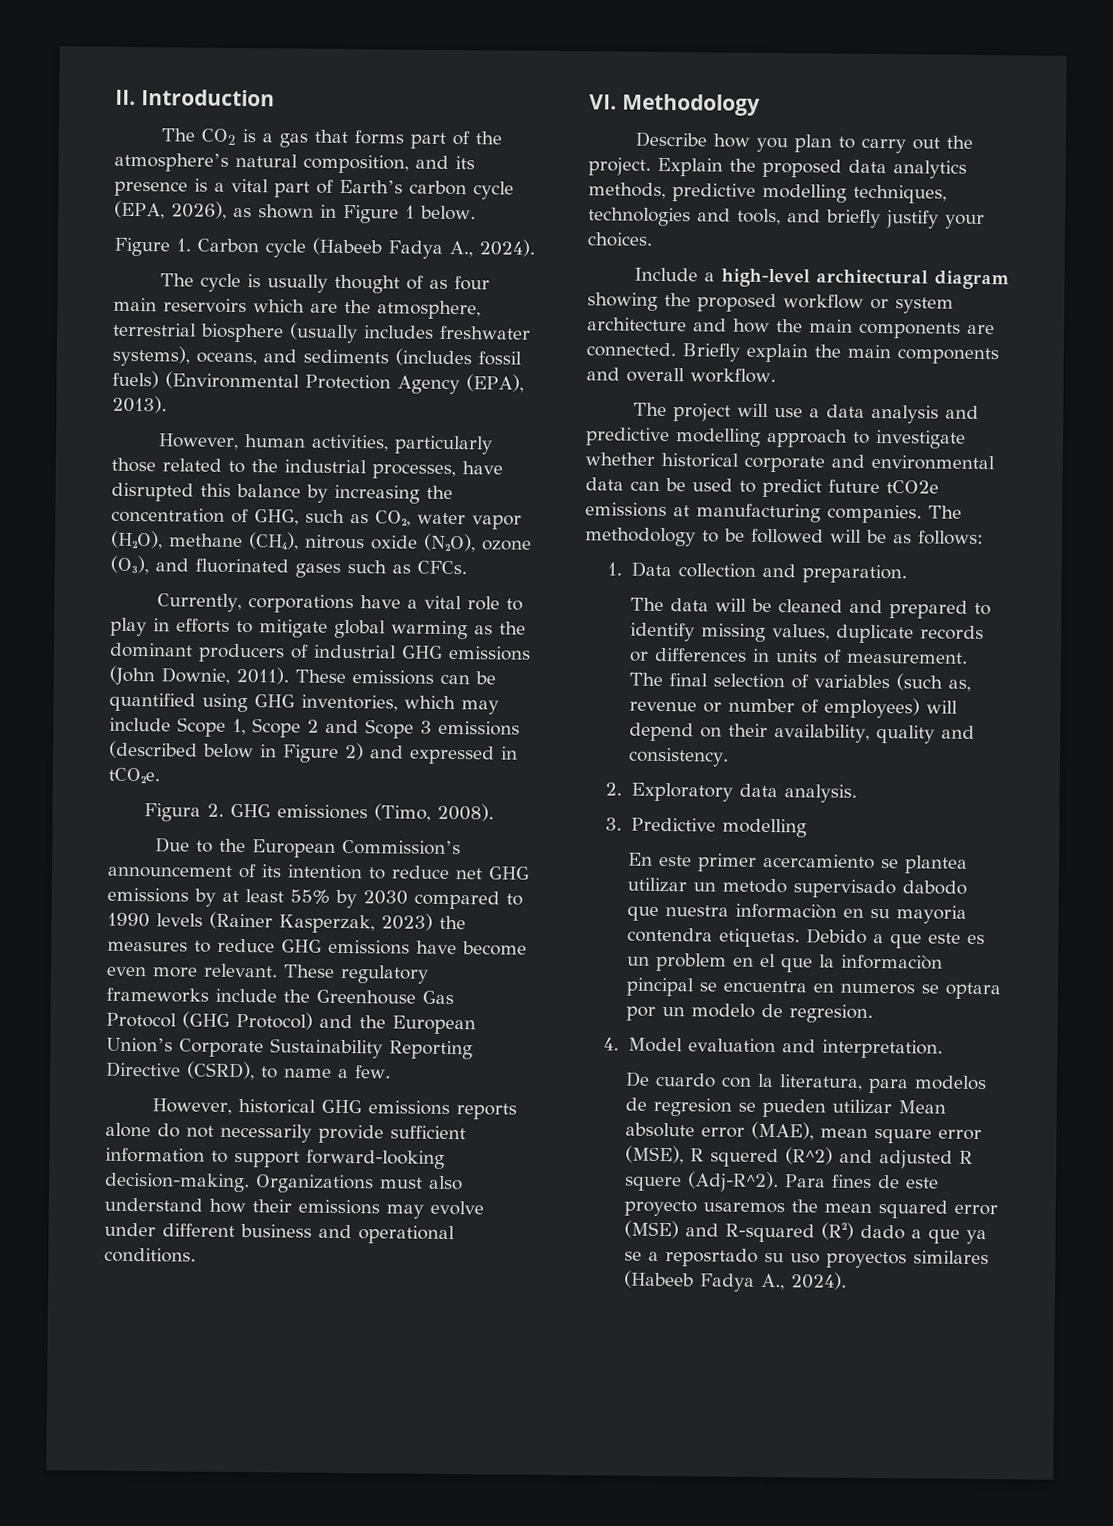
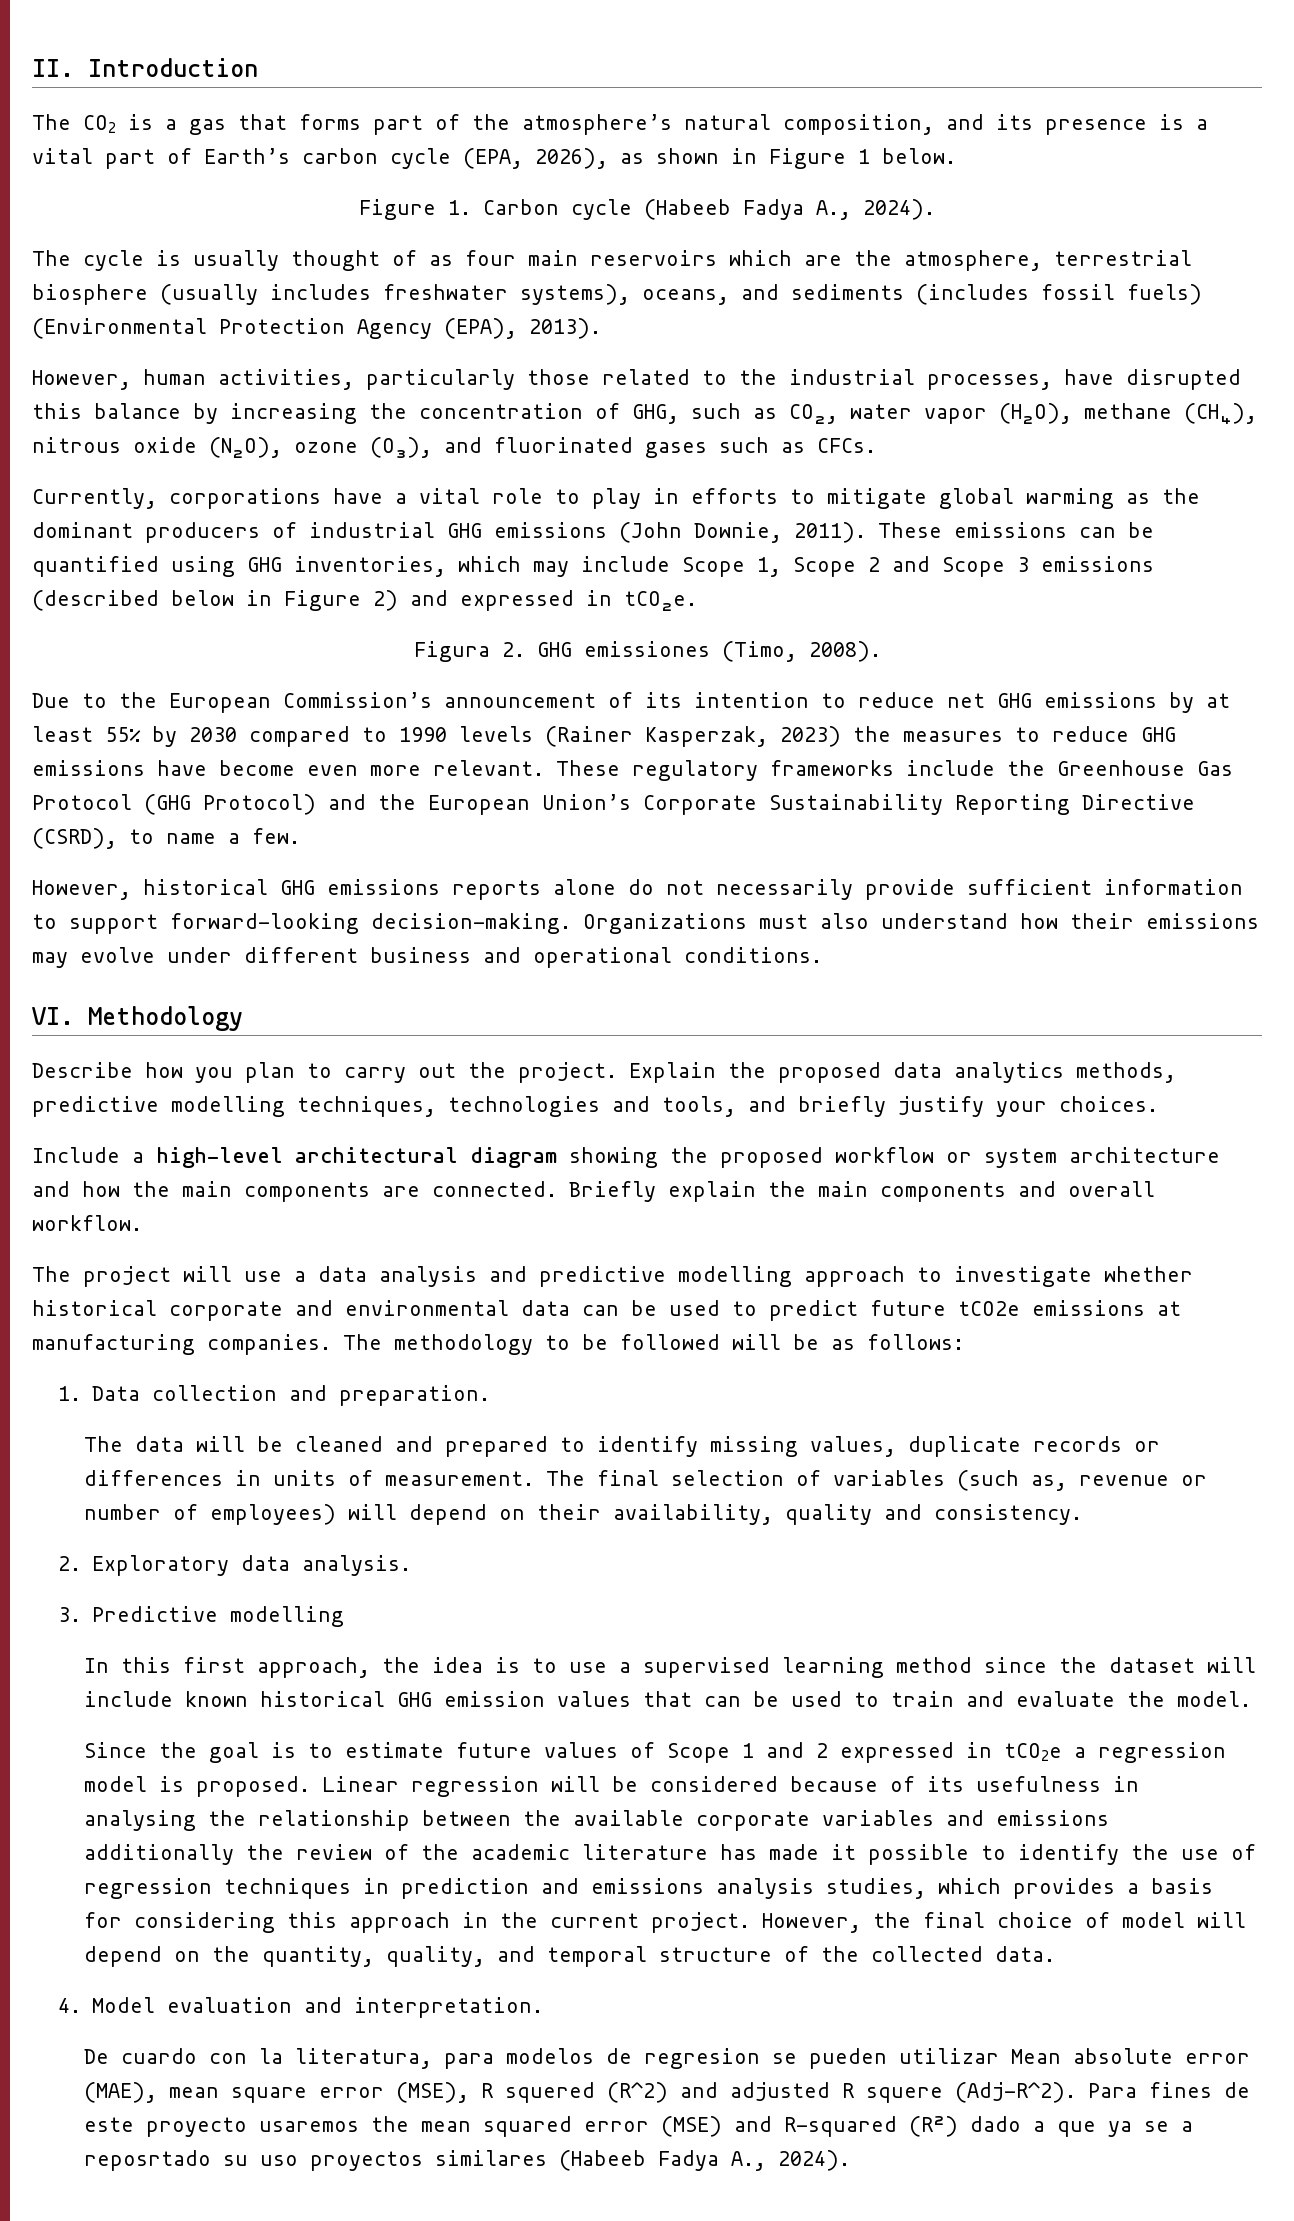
[628,852,969,874] [627,877,968,899] [627,903,968,924] [627,927,986,949] [627,952,944,973] [626,977,1002,1000] [626,1003,874,1023] En este primer acercamiento se plantea utilizar un metodo supervisado dabodo que nuestra informaciòn en su mayoria contendra etiquetas. Debido a que este es un problem en el que la informaciòn pincipal se encuentra en numeros se optara por un modelo de regresion. -> [83,1657,1256,1678] [83,1691,1251,1707] [83,1742,1226,1763] [83,1776,1139,1797] [83,1810,1109,1831] [83,1844,1256,1865] [83,1878,1213,1899] [83,1912,1246,1933] [83,1946,1055,1967] In this first approach, the idea is to use a supervised learning method since the dataset will include known historical GHG emission values that can be used to train and evaluate the model. // Since the goal is to estimate future values of Scope 1 and 2 expressed in tCO2e a regression model is proposed. Linear regression will be considered because of its usefulness in analysing the relationship between the available corporate variables and emissions additionally the review of the academic literature has made it possible to identify the use of regression techniques in prediction and emissions analysis studies, which provides a basis for considering this approach in the current project. However, the final choice of model will depend on the quantity, quality, and temporal structure of the collected data.

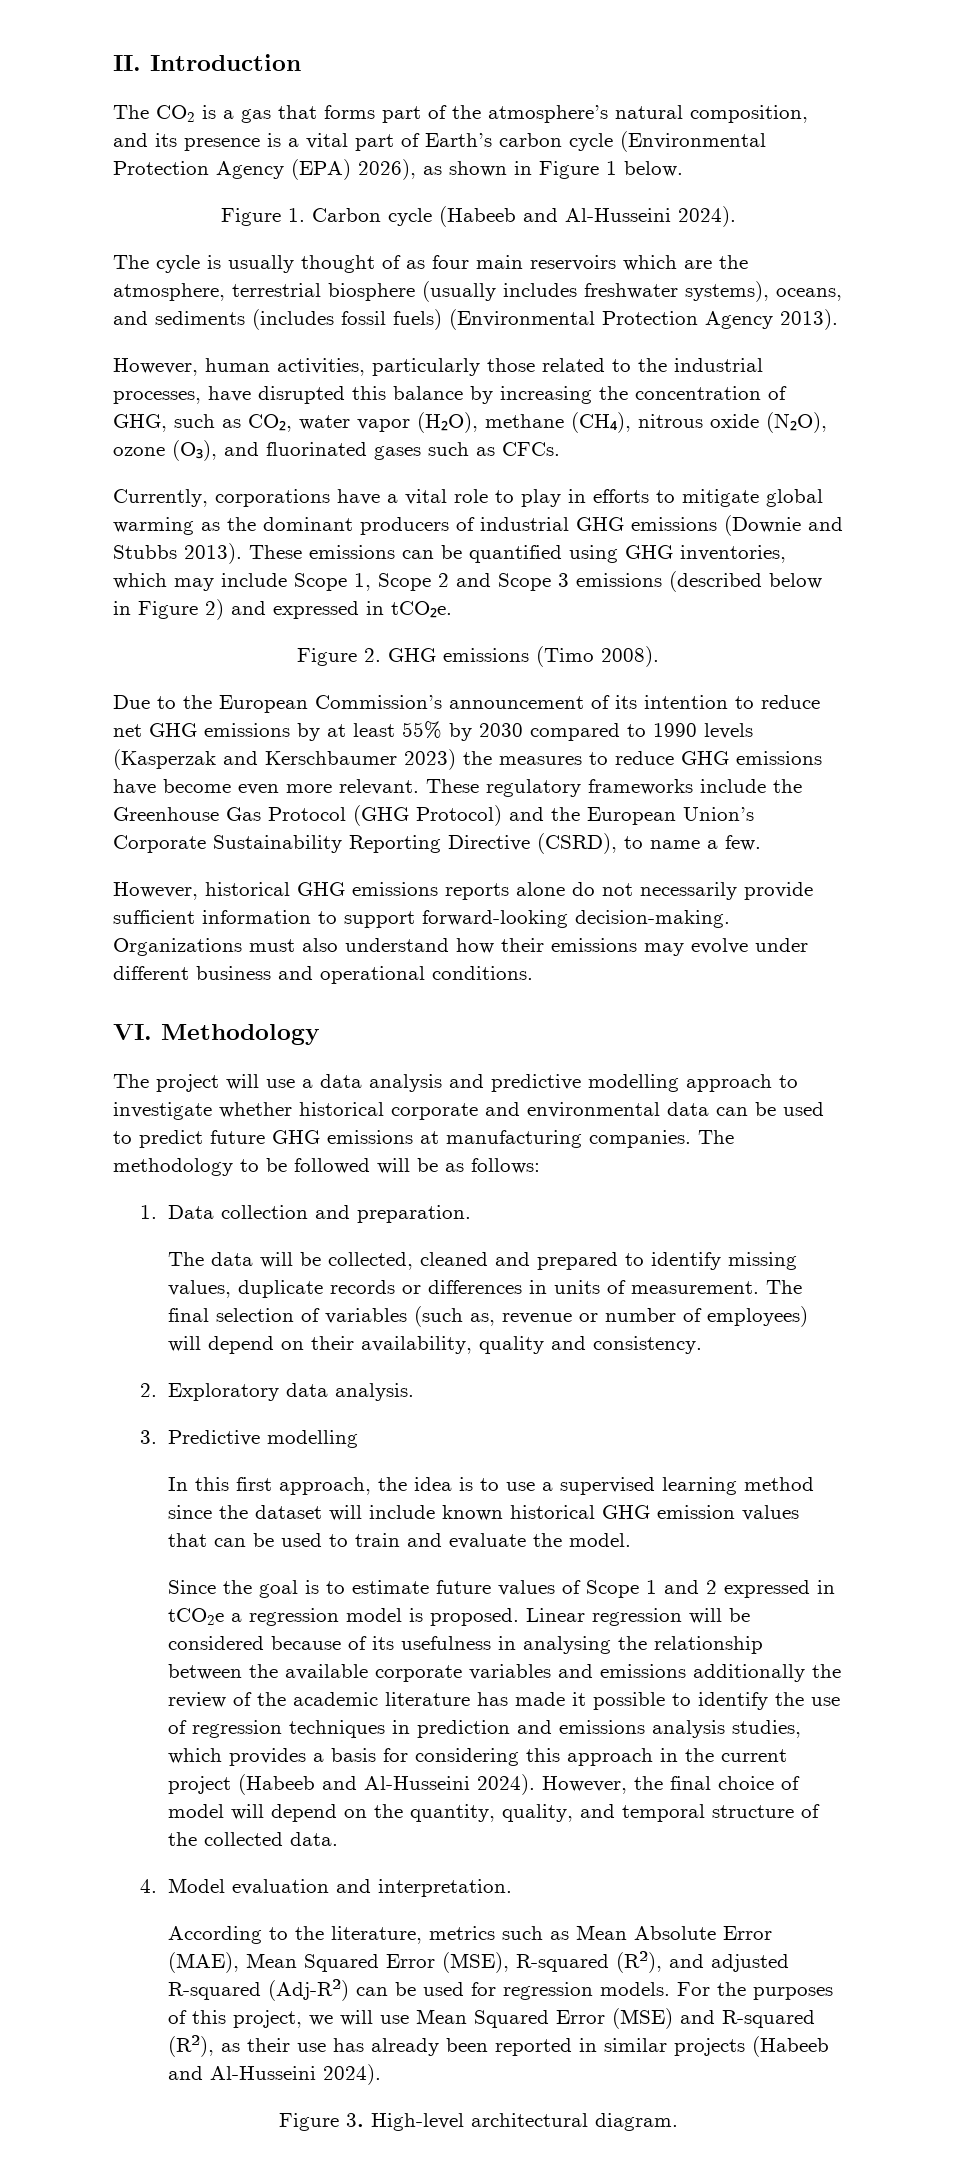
[463,148,523,169] (EPA, -> [620,131,766,152] [113,159,351,180] (Environmental Protection Agency (EPA)
[743,199,851,220] Fadya A., -> [522,208,671,222] and Al-Husseini
[444,318,517,339] (EPA), -> (773, 320) none
[619,522,866,543] (John Downie, 2011). -> [724,515,843,536] [113,543,242,564] (Downie and Stubbs 2013).
[413,641,490,662] Figura -> [297,648,357,666] Figure
[583,641,797,662] emissiones (Timo, -> [443,646,594,667] emissions (Timo
[545,726,768,747] (Rainer Kasperzak, -> [113,749,397,770] (Kasperzak and Kerschbaumer
[32,1062,1176,1083] [32,1096,1158,1117] [32,1147,1220,1168] [32,1181,1155,1202] [32,1215,142,1231] // Describe how you plan to carry out the project. Explain the proposed data analytics methods, predictive modelling techniques, technologies and tools, and briefly justify your choices. // Include a high-level architectural diagram showing the proposed workflow or system architecture and how the main components are connected. Briefly explain the main components and overall workflow. -> (320, 1034) none
[958,1301,1020,1316] tCO2e -> [272,1130,320,1144] GHG
(283, 1444) none -> [327,1252,413,1270] collected,
[650,1912,750,1933] project. -> [167,1774,535,1795] project (Habeeb and Al-Husseini 2024).
[83,2048,1250,2069] [83,2082,1250,2103] [83,2116,1193,2137] [83,2150,850,2171] De cuardo con la literatura, para modelos de regresion se pueden utilizar Mean absolute error (MAE), mean square error (MSE), R squered (R^2) and adjusted R squere (Adj-R^2). Para fines de este proyecto usaremos the mean squared error (MSE) and R-squared (R²) dado a que ya se a reposrtado su uso proyectos similares (Habeeb Fadya A., 2024). -> [167,1925,772,1944] [167,1951,789,1973] [167,1979,833,2001] [167,2008,815,2029] [167,2035,829,2057] [167,2064,381,2085] [278,2113,678,2131] According to the literature, metrics such as Mean Absolute Error (MAE), Mean Squared Error (MSE), R-squared (R²), and adjusted R-squared (Adj-R²) can be used for regression models. For the purposes of this project, we will use Mean Squared Error (MSE) and R-squared (R²), as their use has already been reported in similar projects (Habeeb and Al-Husseini 2024). // Figure 3. High-level architectural diagram.

